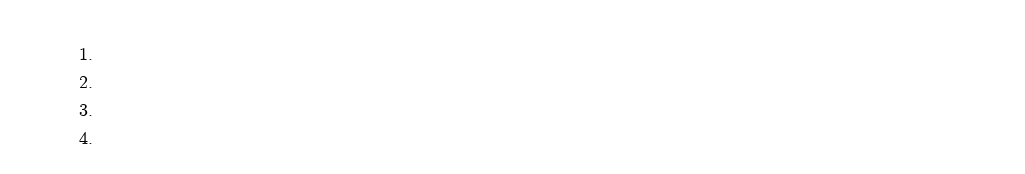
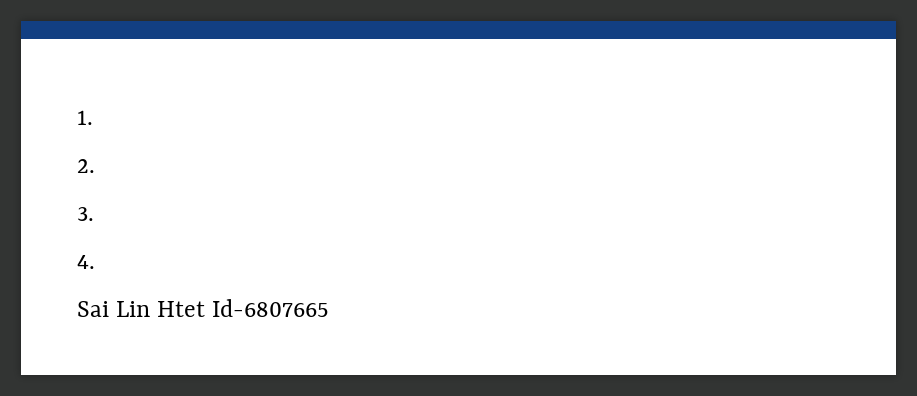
(93, 138) none -> [77,299,330,317] // Sai Lin Htet Id-6807665

